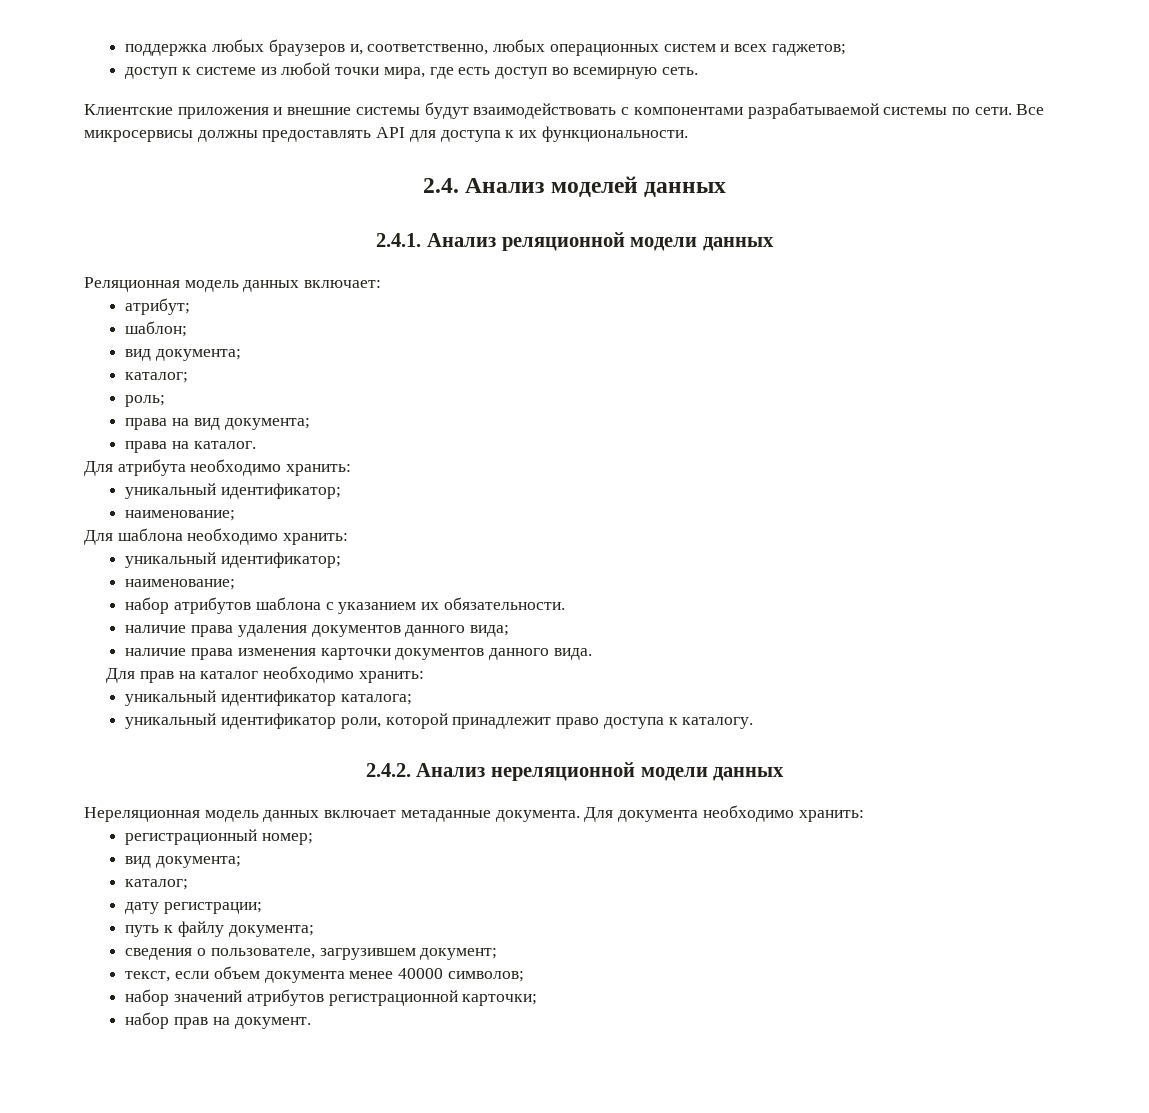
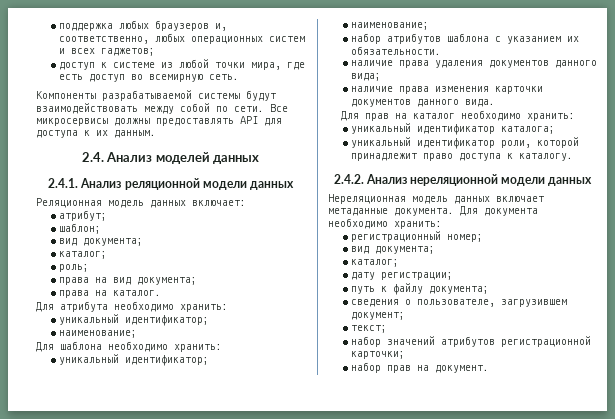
[84,102,948,119] Клиентские приложения и внешние системы будут взаимодействовать с компонентами разрабатываемой системы -> [36,90,276,101] [36,103,210,114] Компоненты разрабатываемой системы будут взаимодействовать между собой
[541,126,688,142] функциональности. -> [114,130,156,138] данным.
[125,966,524,983] текст, если объем документа менее 40000 символов; -> [350,325,387,333] текст;

